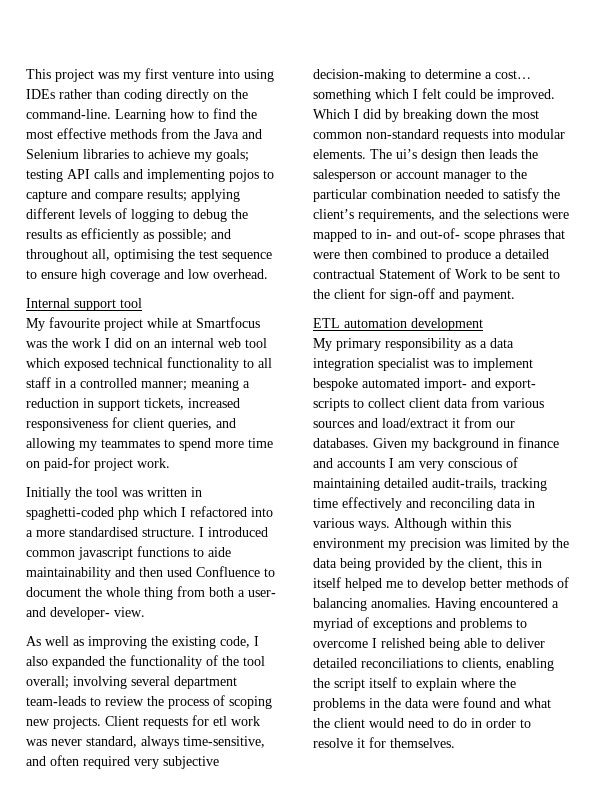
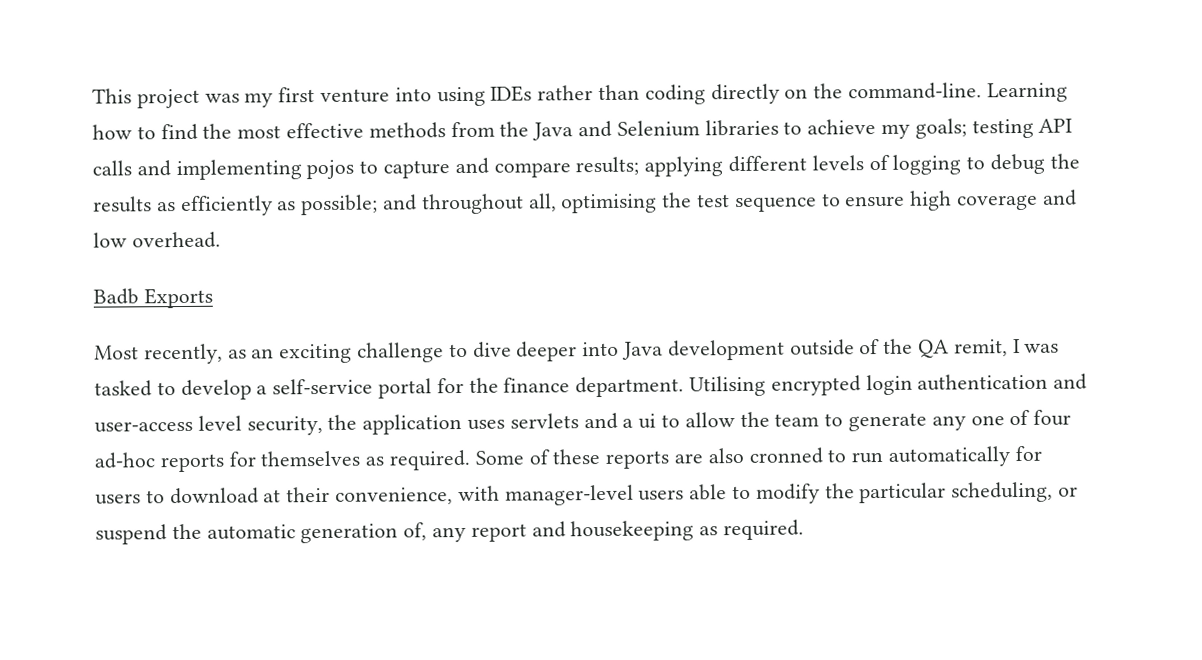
[26,298,142,311] [26,317,260,331] [26,338,267,348] [26,357,272,371] [26,377,250,391] [26,398,240,411] [26,417,236,431] [26,438,273,451] [26,457,170,471] [26,487,202,500] [26,506,273,520] [26,527,268,537] [26,546,231,560] [26,566,275,580] [26,586,276,600] [26,607,145,620] [26,636,259,649] [26,655,265,669] [26,676,237,689] [26,695,272,709] [26,715,260,729] [26,736,265,749] [26,755,219,769] [313,69,531,82] [313,88,555,102] [313,109,539,122] [313,129,565,142] [313,149,538,162] [313,169,527,182] [313,188,560,202] [313,209,569,222] [313,228,565,242] [313,249,549,262] [313,268,560,279] [313,288,515,302] [313,318,483,331] [313,338,514,351] [313,358,533,371] [313,378,536,391] [313,397,544,411] [313,417,515,428] [313,437,559,451] [313,457,518,471] [313,478,547,491] [313,497,535,511] [313,518,511,531] [313,538,569,551] [313,558,542,571] [313,577,569,591] [313,598,559,611] [313,617,527,631] [313,638,545,651] [313,658,554,671] [313,677,516,691] [313,697,551,711] [313,718,531,728] [313,737,455,748] Internal support tool // My favourite project while at Smartfocus was the work I did on an internal web tool which exposed technical functionality to all staff in a controlled manner; meaning a reduction in support tickets, increased responsiveness for client queries, and allowing my teammates to spend more time on paid-for project work. // Initially the tool was written in spaghetti-coded php which I refactored into a more standardised structure. I introduced common javascript functions to aide maintainability and then used Confluence to document the whole thing from both a user- and developer- view. // As well as improving the existing code, I also expanded the functionality of the tool overall; involving several department team-leads to review the process of scoping new projects. Client requests for etl work was never standard, always time-sensitive, and often required very subjective decision-making to determine a cost… something which I felt could be improved. Which I did by breaking down the most common non-standard requests into modular elements. The ui’s design then leads the salesperson or account manager to the particular combination needed to satisfy the client’s requirements, and the selections were mapped to in- and out-of- scope phrases that were then combined to produce a detailed contractual Statement of Work to be sent to the client for sign-off and payment. // ETL automation development // My primary responsibility as a data integration specialist was to implement bespoke automated import- and export- scripts to collect client data from various sources and load/extract it from our databases. Given my background in finance and accounts I am very conscious of maintaining detailed audit-trails, tracking time effectively and reconciling data in various ways. Although within this environment my precision was limited by the data being provided by the client, this in itself helped me to develop better methods of balancing anomalies. Having encountered a myriad of exceptions and problems to overcome I relished being able to deliver detailed reconciliations to clients, enabling the script itself to explain where the problems in the data were found and what the client would need to do in order to resolve it for themselves. -> [93,287,213,309] [94,338,1060,365] [94,373,1088,401] [94,409,1072,436] [94,445,1042,473] [95,481,1079,506] [95,519,805,545] Badb Exports // Most recently, as an exciting challenge to dive deeper into Java development outside of the QA remit, I was tasked to develop a self-service portal for the finance department. Utilising encrypted login authentication and user-access level security, the application uses servlets and a ui to allow the team to generate any one of four ad-hoc reports for themselves as required. Some of these reports are also cronned to run automatically for users to download at their convenience, with manager-level users able to modify the particular scheduling, or suspend the automatic generation of, any report and housekeeping as required.

